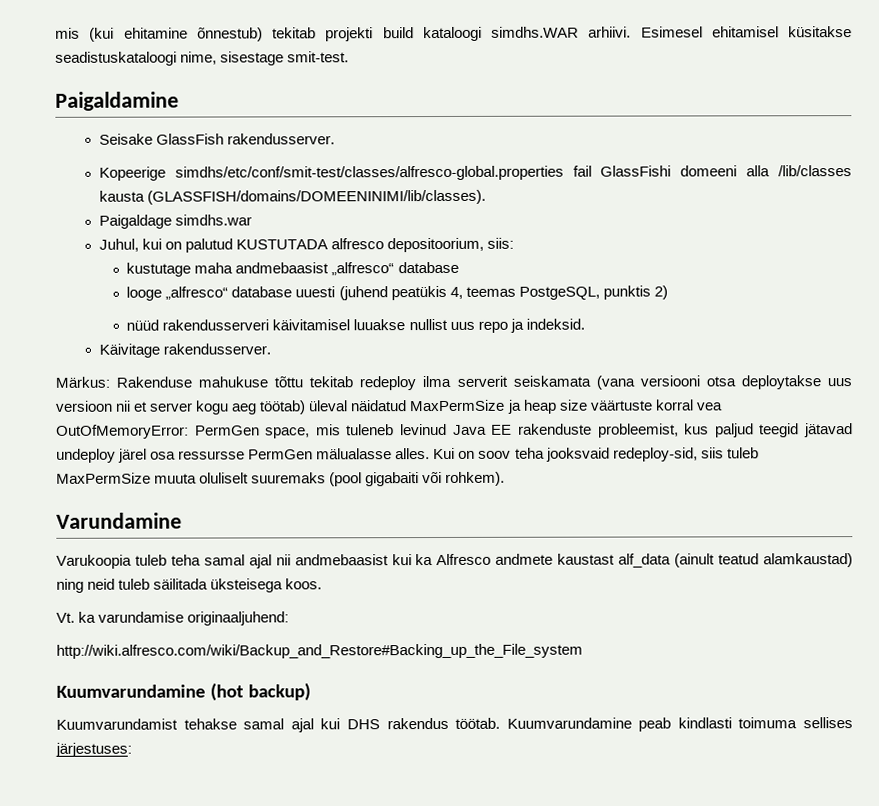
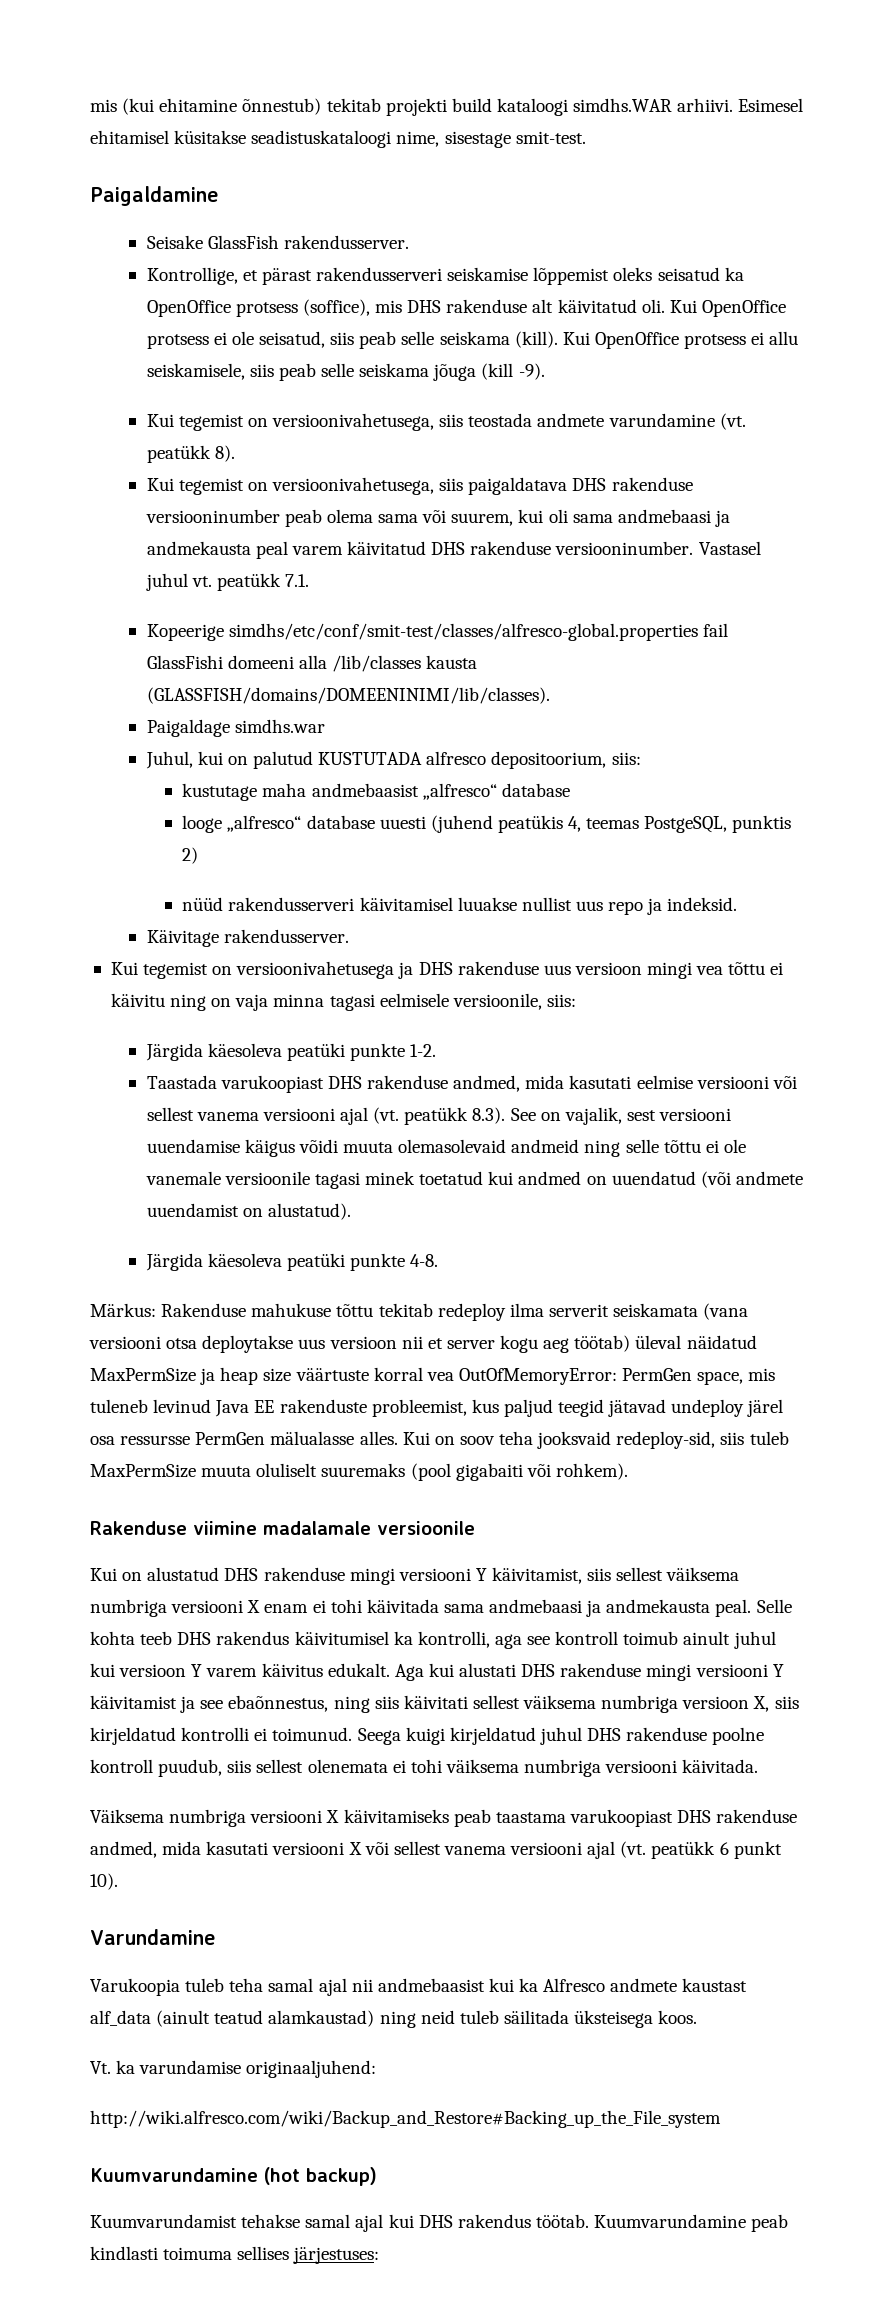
(336, 139) none -> [146,267,744,285] [146,299,786,317] [146,331,799,349] [146,363,545,381] [146,413,746,431] [146,445,235,463] [146,477,693,495] [145,509,730,527] [146,541,761,559] [145,573,309,591] // Kontrollige, et pärast rakendusserveri seiskamise lõppemist oleks seisatud ka OpenOffice protsess (soffice), mis DHS rakenduse alt käivitatud oli. Kui OpenOffice protsess ei ole seisatud, siis peab selle seiskama (kill). Kui OpenOffice protsess ei allu seiskamisele, siis peab selle seiskama jõuga (kill -9). // Kui tegemist on versioonivahetusega, siis teostada andmete varundamine (vt. peatükk 8). // Kui tegemist on versioonivahetusega, siis paigaldatava DHS rakenduse versiooninumber peab olema sama või suurem, kui oli sama andmebaasi ja andmekausta peal varem käivitatud DHS rakenduse versiooninumber. Vastasel juhul vt. peatükk 7.1.
(271, 349) none -> [110,961,784,979] [110,993,576,1011] [145,1043,437,1061] [146,1075,797,1093] [146,1107,732,1125] [146,1139,746,1157] [145,1171,803,1189] [146,1203,351,1220] [145,1253,439,1271] // Kui tegemist on versioonivahetusega ja DHS rakenduse uus versioon mingi vea tõttu ei käivitu ning on vaja minna tagasi eelmisele versioonile, siis: // Järgida käesoleva peatüki punkte 1-2. // Taastada varukoopiast DHS rakenduse andmed, mida kasutati eelmise versiooni või sellest vanema versiooni ajal (vt. peatükk 8.3). See on vajalik, sest versiooni uuendamise käigus võidi muuta olemasolevaid andmeid ning selle tõttu ei ole vanemale versioonile tagasi minek toetatud kui andmed on uuendatud (või andmete uuendamist on alustatud). // Järgida käesoleva peatüki punkte 4-8.
(506, 478) none -> [90,1521,475,1535] [90,1567,740,1585] [90,1599,792,1617] [90,1631,776,1649] [90,1663,784,1681] [90,1695,799,1713] [90,1727,765,1745] [90,1759,759,1777] [90,1809,798,1827] [90,1841,782,1859] [90,1873,118,1890] // Rakenduse viimine madalamale versioonile // Kui on alustatud DHS rakenduse mingi versiooni Y käivitamist, siis sellest väiksema numbriga versiooni X enam ei tohi käivitada sama andmebaasi ja andmekausta peal. Selle kohta teeb DHS rakendus käivitumisel ka kontrolli, aga see kontroll toimub ainult juhul kui versioon Y varem käivitus edukalt. Aga kui alustati DHS rakenduse mingi versiooni Y käivitamist ja see ebaõnnestus, ning siis käivitati sellest väiksema numbriga versioon X, siis kirjeldatud kontrolli ei toimunud. Seega kuigi kirjeldatud juhul DHS rakenduse poolne kontroll puudub, siis sellest olenemata ei tohi väiksema numbriga versiooni käivitada. // Väiksema numbriga versiooni X käivitamiseks peab taastama varukoopiast DHS rakenduse andmed, mida kasutati versiooni X või sellest vanema versiooni ajal (vt. peatükk 6 punkt 10).

